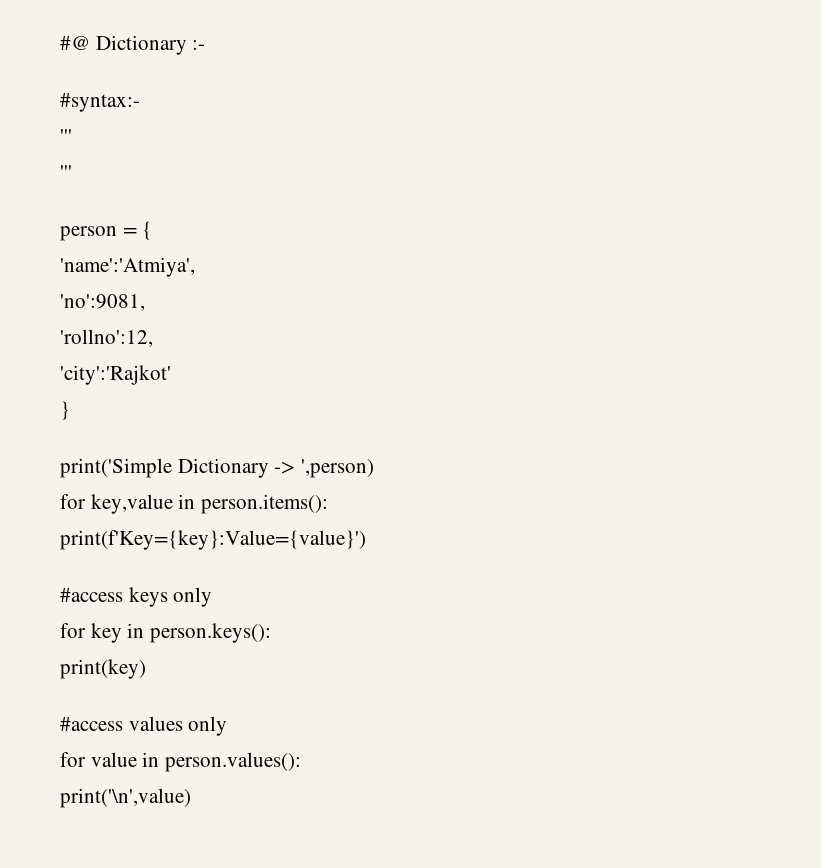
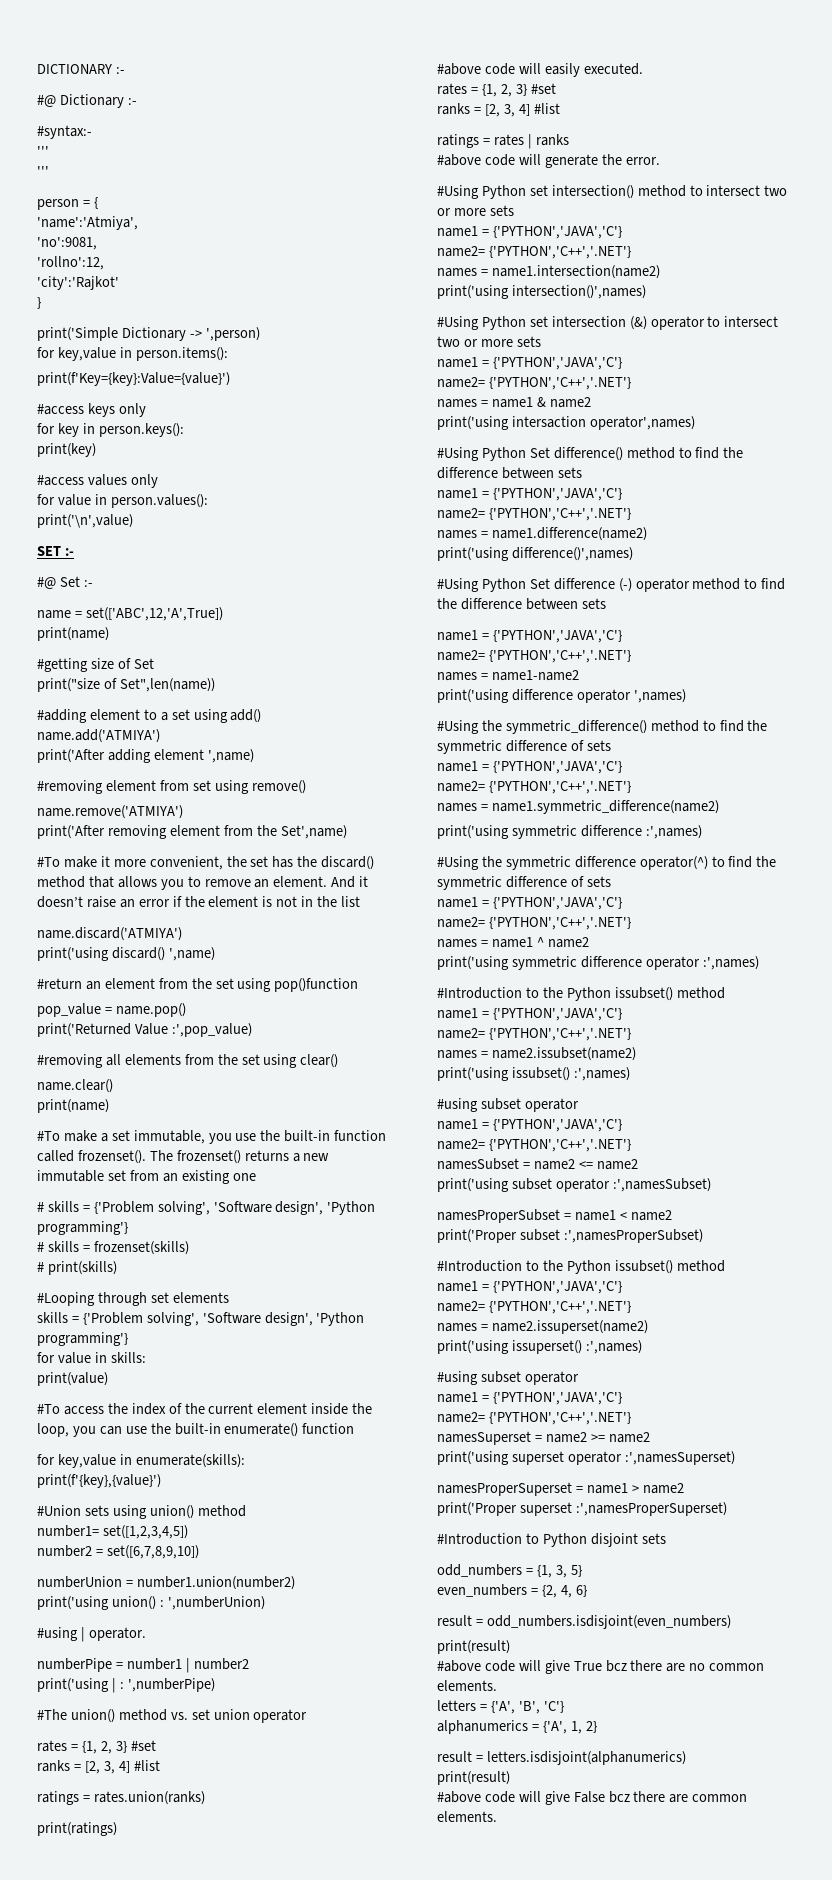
(60, 43) none -> [37,64,125,74] DICTIONARY :- //
(191, 798) none -> [37,546,74,556] [37,576,93,589] [37,607,223,621] [37,627,109,641] [37,658,154,672] [37,678,215,692] [37,709,262,723] [37,729,160,743] [37,749,254,763] [37,780,306,794] [37,805,183,819] [37,825,347,839] [37,856,375,870] [37,876,369,890] [37,896,361,908] [37,927,182,941] [37,947,215,961] [37,978,359,992] [37,1003,186,1017] [37,1023,252,1037] [37,1054,339,1068] [37,1079,113,1093] [37,1099,109,1113] [37,1130,387,1144] [37,1150,330,1164] [37,1170,256,1184] [37,1201,376,1215] [37,1221,128,1235] [37,1241,189,1255] [37,1261,117,1275] [37,1292,229,1306] [37,1312,365,1326] [37,1332,128,1346] [37,1352,146,1364] [37,1372,108,1386] [37,1403,373,1415] [37,1423,355,1437] [37,1454,245,1468] [37,1474,161,1488] [37,1505,246,1519] [37,1525,188,1539] [37,1545,199,1559] [37,1576,295,1590] [37,1596,265,1610] [37,1627,146,1642] [37,1658,249,1673] [37,1678,215,1693] [37,1709,308,1723] [37,1740,156,1754] [37,1760,160,1774] [37,1791,205,1805] [37,1822,117,1836] [437,63,643,77] [437,83,556,97] [437,103,560,117] [437,134,569,149] [437,154,660,168] [437,185,788,199] [437,205,514,216] [437,226,622,239] [437,246,631,259] [437,265,660,279] [437,285,646,299] [437,316,779,330] [437,336,541,347] [437,357,622,370] [437,377,631,390] [437,397,591,408] [437,416,695,430] [437,447,744,461] [437,467,582,479] [437,488,622,501] [437,508,631,521] [437,527,647,541] [437,547,633,561] [437,578,786,592] [437,598,606,610] [437,630,622,643] [437,650,631,663] [437,670,579,681] [437,689,686,703] [437,720,768,734] [437,740,611,754] [437,761,622,774] [437,781,631,794] [437,800,719,814] [437,825,702,839] [437,856,777,870] [437,876,611,890] [437,897,622,910] [437,917,631,930] [437,937,589,948] [437,956,759,970] [437,987,725,1001] [437,1008,622,1021] [437,1028,631,1041] [437,1047,636,1061] [437,1067,630,1081] [437,1098,579,1112] [437,1119,622,1132] [437,1139,631,1152] [437,1158,638,1170] [437,1178,711,1192] [437,1209,672,1223] [437,1229,703,1243] [437,1260,725,1274] [437,1281,622,1294] [437,1301,631,1314] [437,1320,648,1334] [437,1340,642,1354] [437,1371,579,1385] [437,1392,622,1405] [437,1412,631,1425] [437,1431,650,1445] [437,1451,735,1465] [437,1482,684,1496] [437,1502,727,1516] [437,1533,666,1547] [437,1564,582,1578] [437,1584,587,1598] [437,1615,731,1629] [437,1640,510,1654] [437,1660,765,1674] [437,1680,497,1691] [437,1700,564,1714] [437,1720,597,1734] [437,1751,686,1765] [437,1771,510,1785] [437,1791,748,1805] [437,1811,497,1822] // SET :- // #@ Set :- // name = set(['ABC',12,'A',True]) // print(name) // #getting size of Set // print("size of Set",len(name)) // #adding element to a set using add() // name.add('ATMIYA') // print('After adding element ',name) // #removing element from set using remove() // name.remove('ATMIYA') // print('After removing element from the Set',name) // #To make it more convenient, the set has the discard() method that allows you to remove an element. And it doesn’t raise an error if the element is not in the list // name.discard('ATMIYA') // print('using discard() ',name) // #return an element from the set using pop()function // pop_value = name.pop() // print('Returned Value :',pop_value) // #removing all elements from the set using clear() // name.clear() // print(name) // #To make a set immutable, you use the built-in function called frozenset(). The frozenset() returns a new immutable set from an existing one // # skills = {'Problem solving', 'Software design', 'Python programming'} // # skills = frozenset(skills) // # print(skills) // #Looping through set elements // skills = {'Problem solving', 'Software design', 'Python programming'} // for value in skills: // print(value) // #To access the index of the current element inside the loop, you can use the built-in enumerate() function // for key,value in enumerate(skills): // print(f'{key},{value}') // #Union sets using union() method // number1= set([1,2,3,4,5]) // number2 = set([6,7,8,9,10]) // numberUnion = number1.union(number2) // print('using union() : ',numberUnion) // #using | operator. // numberPipe = number1 | number2 // print('using | : ',numberPipe) // #The union() method vs. set union operator // rates = {1, 2, 3} #set // ranks = [2, 3, 4] #list // ratings = rates.union(ranks) // print(ratings) // #above code will easily executed. // rates = {1, 2, 3} #set // ranks = [2, 3, 4] #list // ratings = rates | ranks // #above code will generate the error. // #Using Python set intersection() method to intersect two or more sets // name1 = {'PYTHON','JAVA','C'} // name2= {'PYTHON','C++','.NET'} // names = name1.intersection(name2) // print('using intersection()',names) // #Using Python set intersection (&) operator to intersect two or more sets // name1 = {'PYTHON','JAVA','C'} // name2= {'PYTHON','C++','.NET'} // names = name1 & name2 // print('using intersaction operator',names) // #Using Python Set difference() method to find the difference between sets // name1 = {'PYTHON','JAVA','C'} // name2= {'PYTHON','C++','.NET'} // names = name1.difference(name2) // print('using difference()',names) // #Using Python Set difference (-) operator method to find the difference between sets // name1 = {'PYTHON','JAVA','C'} // name2= {'PYTHON','C++','.NET'} // names = name1-name2 // print('using difference operator ',names) // #Using the symmetric_difference() method to find the symmetric difference of sets // name1 = {'PYTHON','JAVA','C'} // name2= {'PYTHON','C++','.NET'} // names = name1.symmetric_difference(name2) // print('using symmetric difference :',names) // #Using the symmetric difference operator(^) to find the symmetric difference of sets // name1 = {'PYTHON','JAVA','C'} // name2= {'PYTHON','C++','.NET'} // names = name1 ^ name2 // print('using symmetric difference operator :',names) // #Introduction to the Python issubset() method // name1 = {'PYTHON','JAVA','C'} // name2= {'PYTHON','C++','.NET'} // names = name2.issubset(name2) // print('using issubset() :',names) // #using subset operator // name1 = {'PYTHON','JAVA','C'} // name2= {'PYTHON','C++','.NET'} // namesSubset = name2 <= name2 // print('using subset operator :',namesSubset) // namesProperSubset = name1 < name2 // print('Proper subset :',namesProperSubset) // #Introduction to the Python issubset() method // name1 = {'PYTHON','JAVA','C'} // name2= {'PYTHON','C++','.NET'} // names = name2.issuperset(name2) // print('using issuperset() :',names) // #using subset operator // name1 = {'PYTHON','JAVA','C'} // name2= {'PYTHON','C++','.NET'} // namesSuperset = name2 >= name2 // print('using superset operator :',namesSuperset) // namesProperSuperset = name1 > name2 // print('Proper superset :',namesProperSuperset) // #Introduction to Python disjoint sets // odd_numbers = {1, 3, 5} // even_numbers = {2, 4, 6} // result = odd_numbers.isdisjoint(even_numbers) // print(result) // #above code will give True bcz there are no common elements. // letters = {'A', 'B', 'C'} // alphanumerics = {'A', 1, 2} // result = letters.isdisjoint(alphanumerics) // print(result) // #above code will give False bcz there are common elements.

